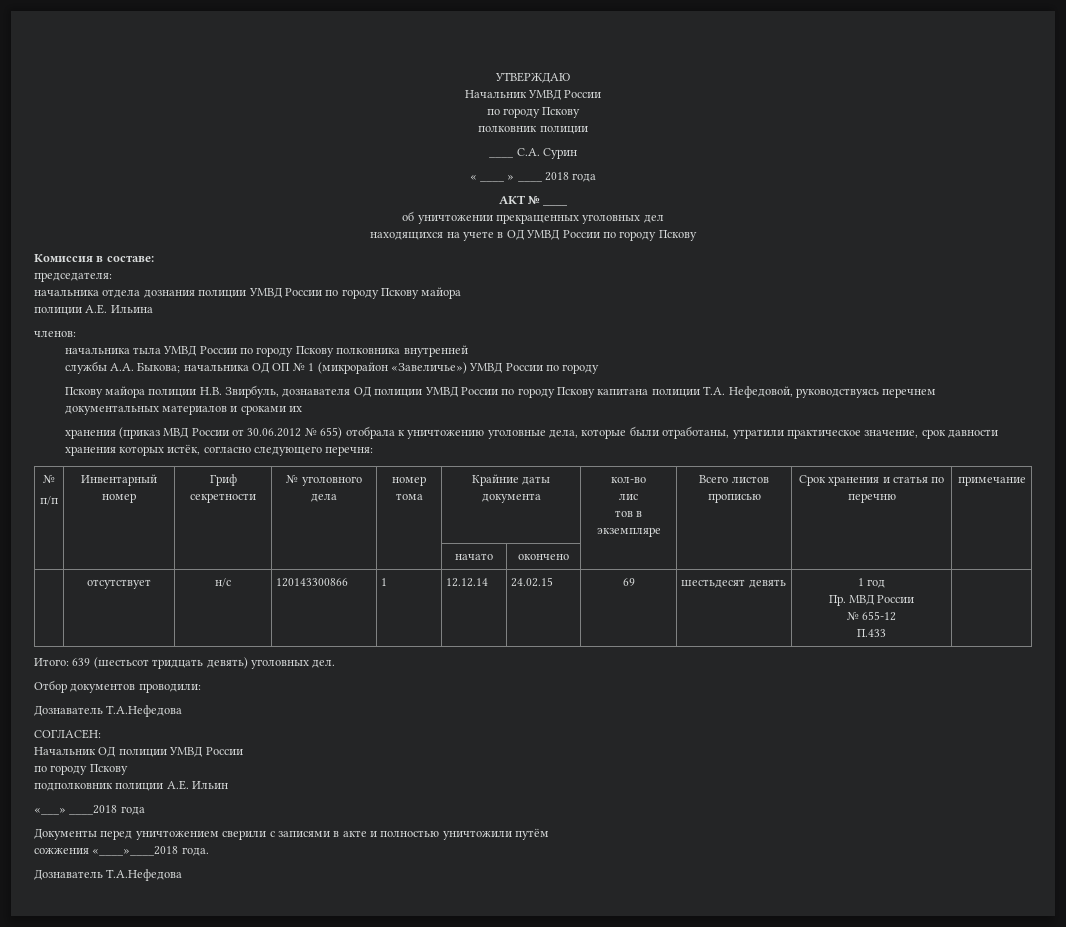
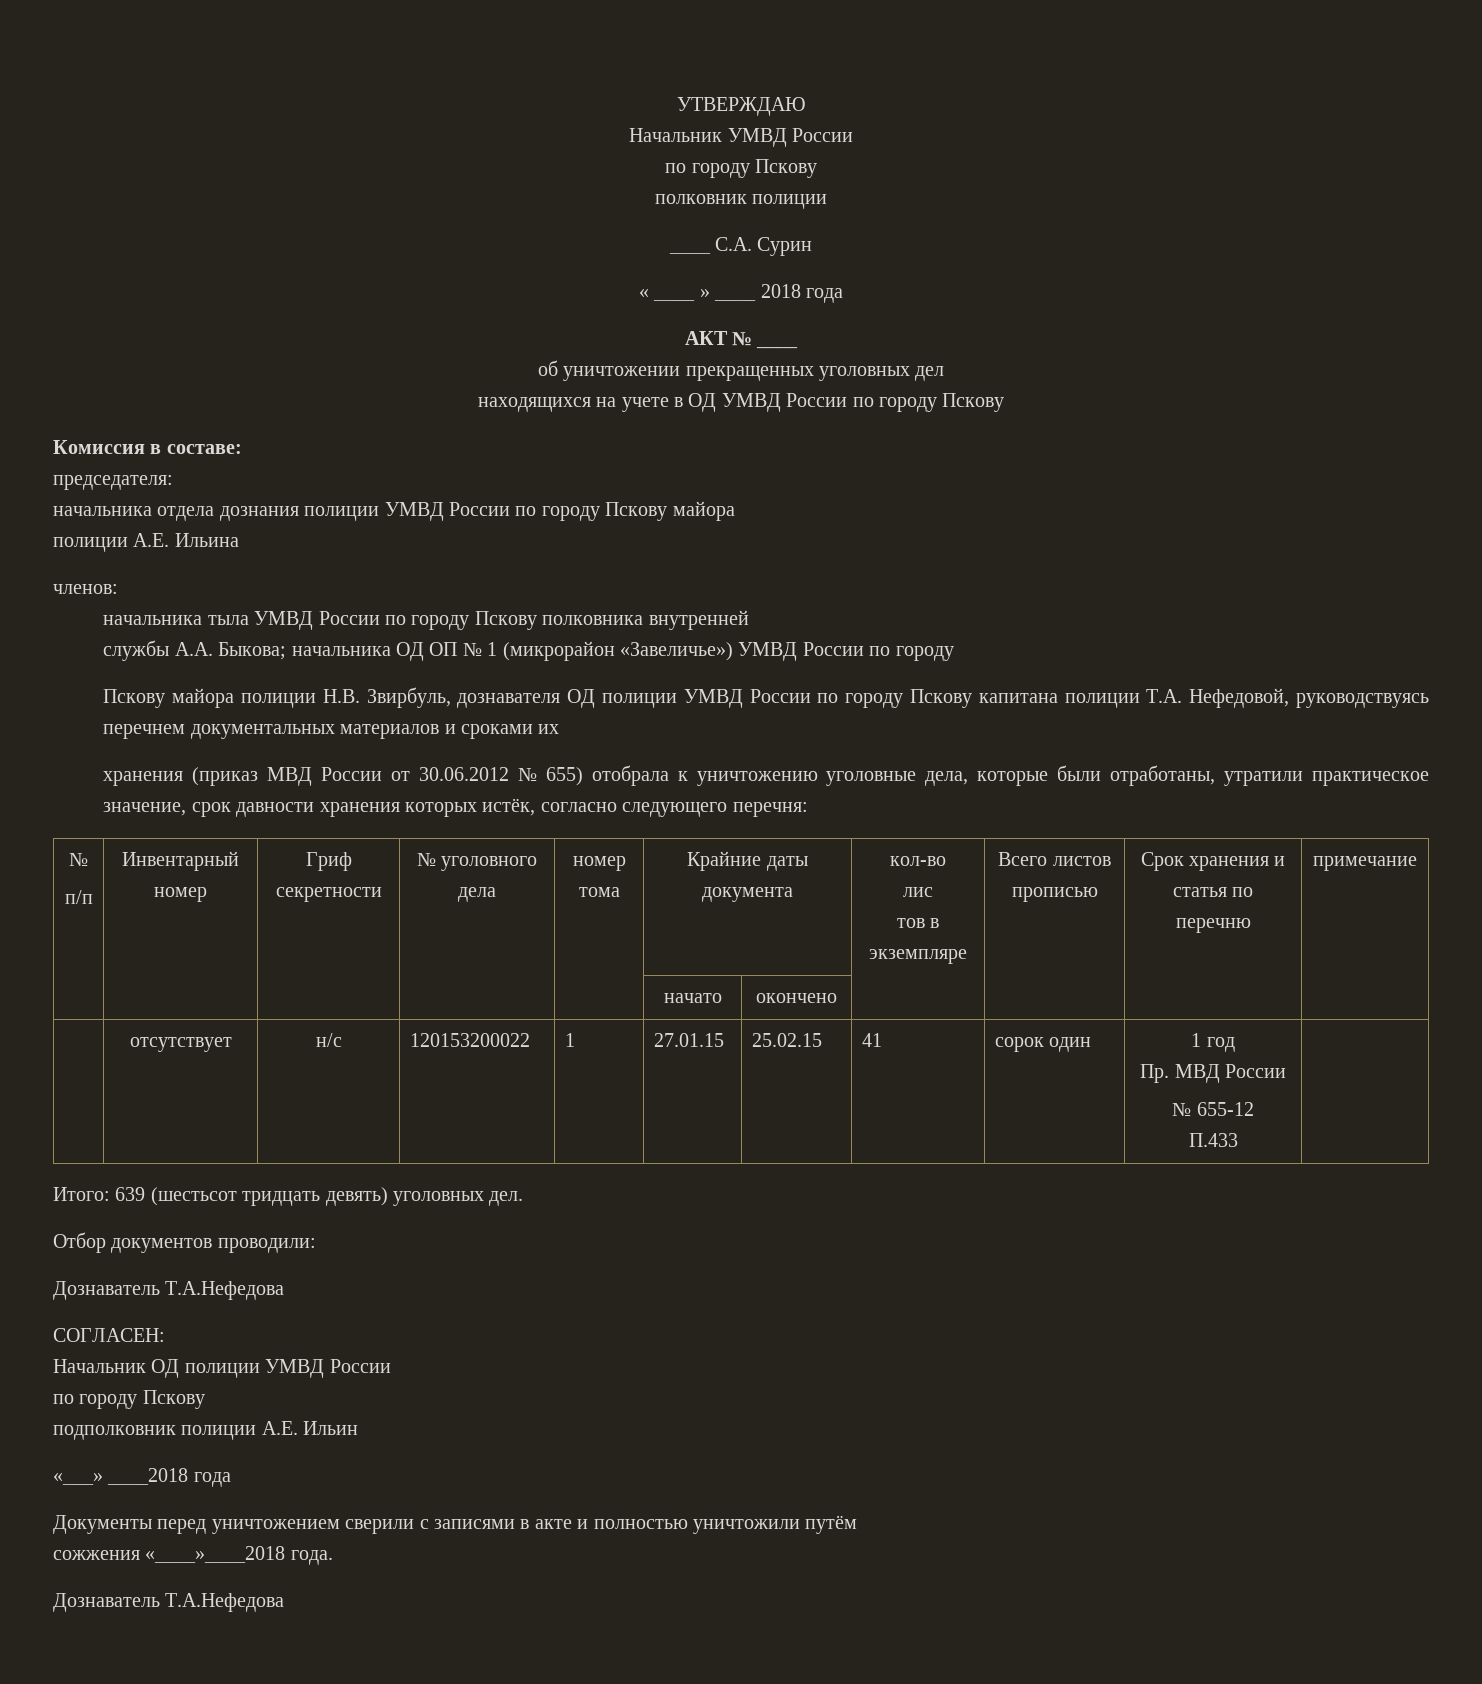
[276,578,349,587] [381,578,388,586] [446,578,489,587] [511,577,554,587] [622,578,635,586] [681,579,786,588] 120143300866 | 1 | 12.12.14 | 24.02.15 | 69 | шестьдесят девять -> [409,1033,530,1047] [564,1033,575,1047] [653,1033,724,1047] [751,1033,822,1047] [861,1033,882,1047] [994,1037,1091,1052] 120153200022 | 1 | 27.01.15 | 25.02.15 | 41 | сорок один

